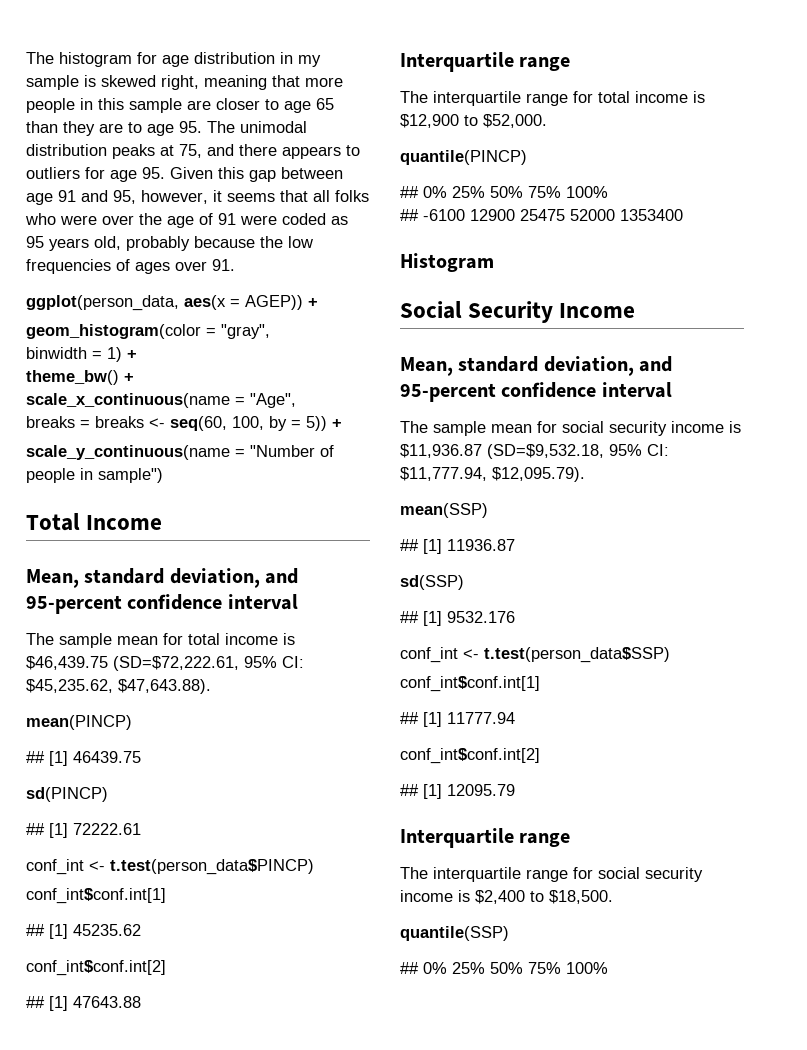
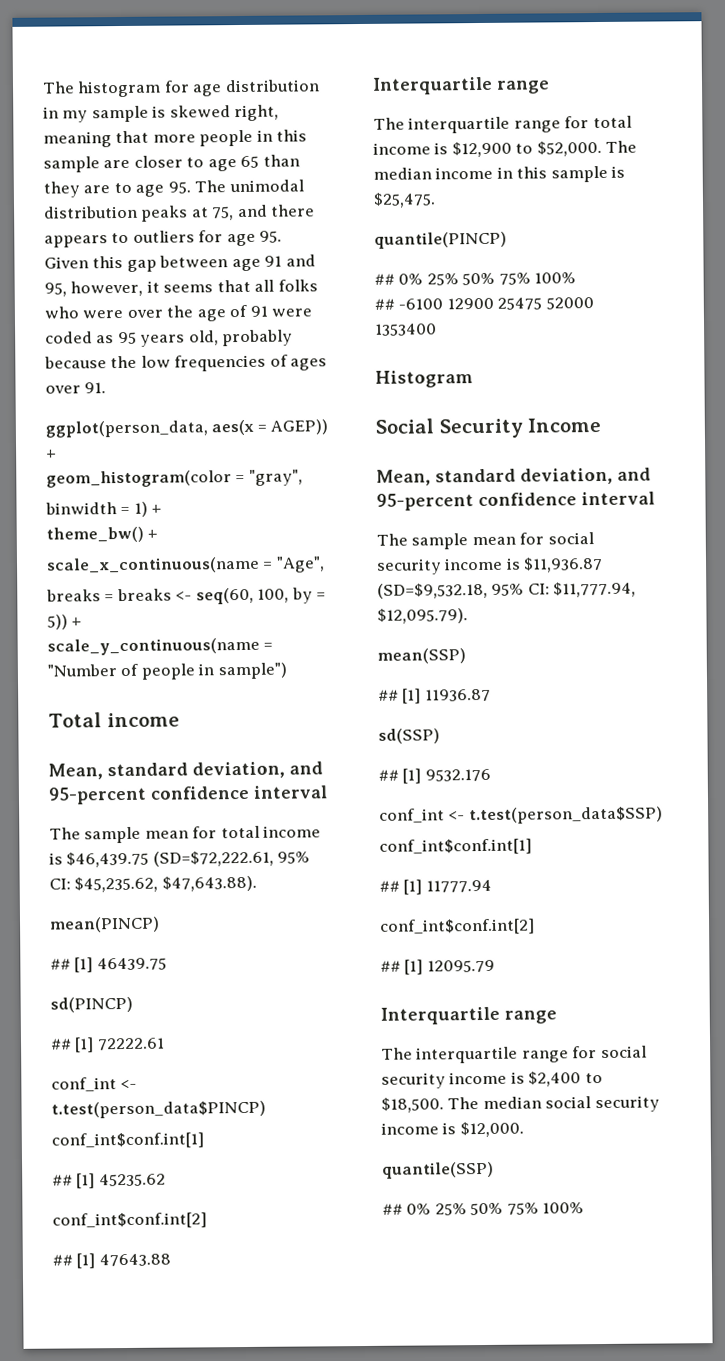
[86,515,163,530] Income -> [106,712,180,728] income
(547, 121) none -> [605,140,638,153] [373,165,626,183] [373,192,436,208] The median income in this sample is $25,475.
(613, 897) none -> [447,1095,660,1113] [381,1121,524,1138] The median social security income is $12,000.

